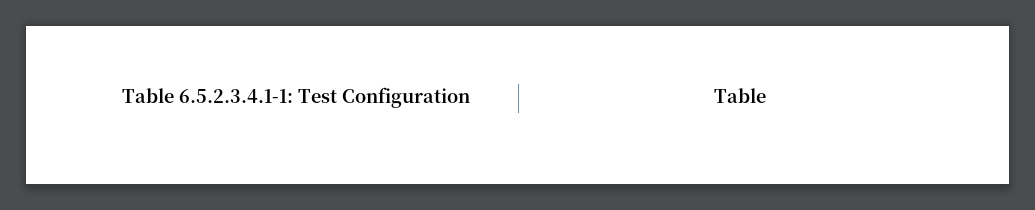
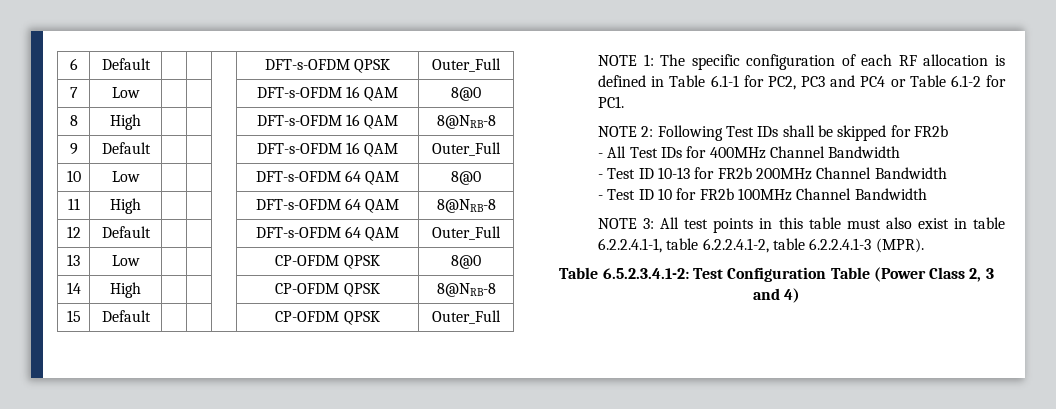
[121,87,766,108] Table 6.5.2.3.4.1-1: Test Configuration Table -> [69,58,78,70] [101,58,151,70] [264,59,391,73] [432,58,501,72] [69,87,78,98] [111,87,140,98] [256,86,399,101] [451,87,481,101] [69,115,78,126] [110,114,141,130] [256,114,399,129] [436,115,496,129] [69,143,78,155] [101,142,151,154] [256,142,399,157] [432,142,501,156] [66,170,81,182] [111,171,140,182] [255,170,400,185] [451,171,481,185] [67,198,80,210] [110,198,141,214] [255,198,400,213] [436,199,496,213] [66,226,81,238] [101,226,151,238] [255,226,400,241] [432,226,501,240] [67,254,80,266] [111,255,140,266] [275,255,380,269] [451,255,481,269] [66,282,81,294] [110,282,141,298] [275,283,380,297] [436,283,496,297] [66,310,81,322] [101,310,151,322] [275,311,380,325] [432,310,501,324] [598,54,1005,70] [598,75,1006,90] [598,96,625,108] [598,125,948,141] [598,146,901,159] [598,167,947,180] [598,188,927,201] [598,217,1005,233] [598,238,924,253] [559,267,994,282] [752,288,801,303] 6 | Default | | | | DFT-s-OFDM QPSK | Outer_Full // 7 | Low | | | | DFT-s-OFDM 16 QAM | 8@0 // 8 | High | | | | DFT-s-OFDM 16 QAM | 8@NRB-8 // 9 | Default | | | | DFT-s-OFDM 16 QAM | Outer_Full // 10 | Low | | | | DFT-s-OFDM 64 QAM | 8@0 // 11 | High | | | | DFT-s-OFDM 64 QAM | 8@NRB-8 // 12 | Default | | | | DFT-s-OFDM 64 QAM | Outer_Full // 13 | Low | | | | CP-OFDM QPSK | 8@0 // 14 | High | | | | CP-OFDM QPSK | 8@NRB-8 // 15 | Default | | | | CP-OFDM QPSK | Outer_Full // NOTE 1: The specific configuration of each RF allocation is defined in Table 6.1-1 for PC2, PC3 and PC4 or Table 6.1-2 for PC1. // NOTE 2: Following Test IDs shall be skipped for FR2b // - All Test IDs for 400MHz Channel Bandwidth // - Test ID 10-13 for FR2b 200MHz Channel Bandwidth // - Test ID 10 for FR2b 100MHz Channel Bandwidth // NOTE 3: All test points in this table must also exist in table 6.2.2.4.1-1, table 6.2.2.4.1-2, table 6.2.2.4.1-3 (MPR). // Table 6.5.2.3.4.1-2: Test Configuration Table (Power Class 2, 3 and 4)

